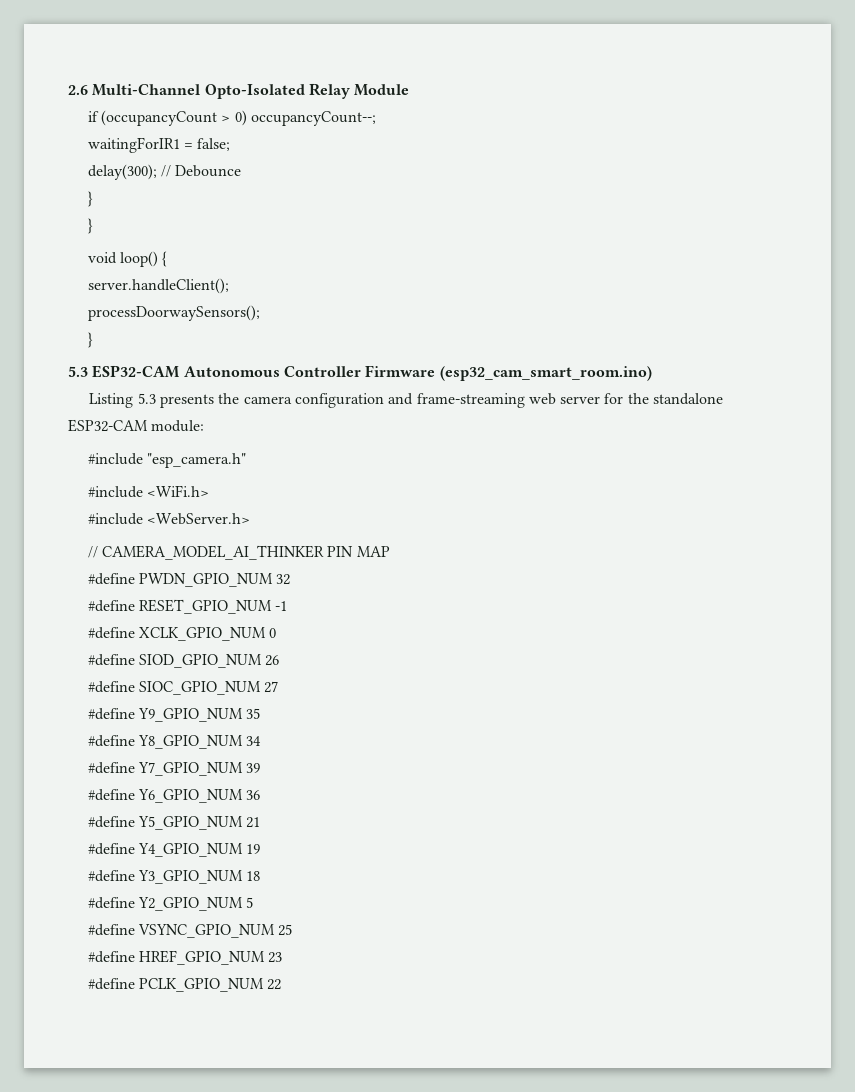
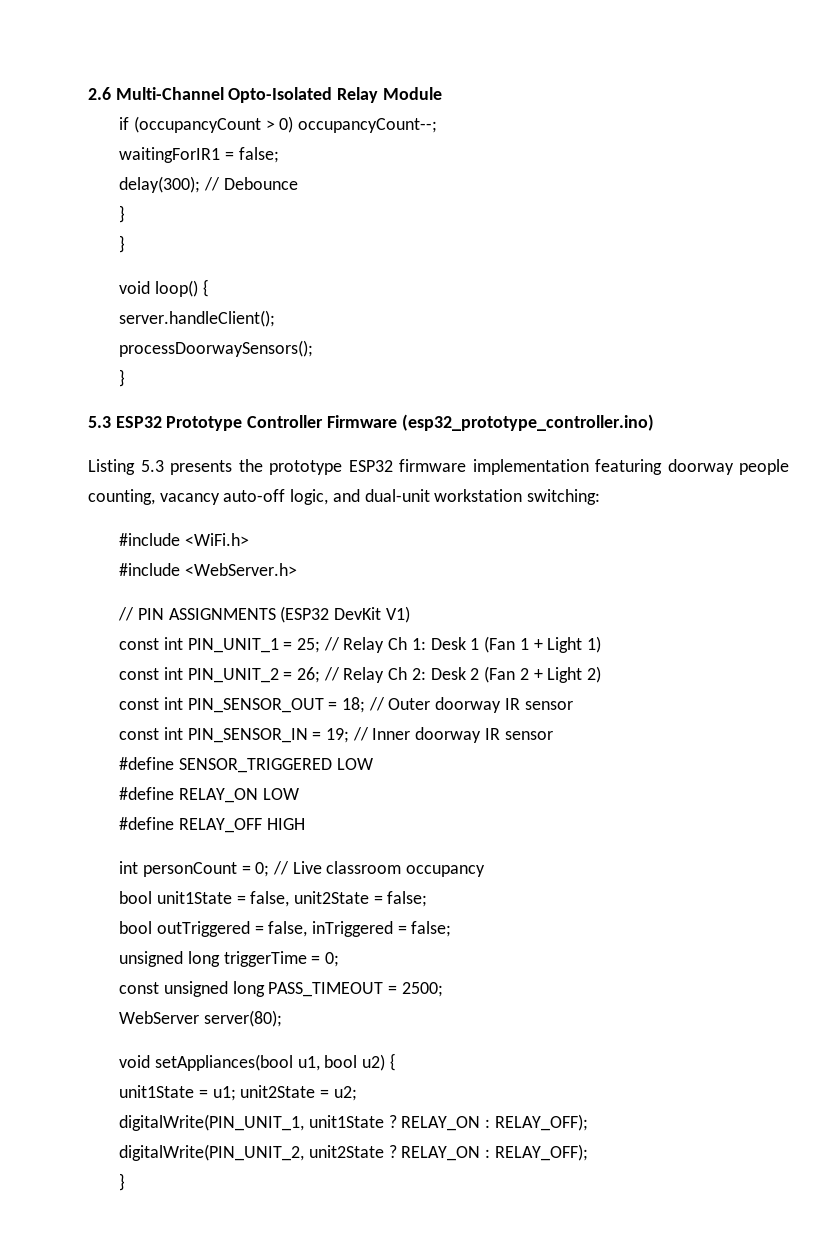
[92,365,280,378] ESP32-CAM Autonomous -> [115,416,243,431] ESP32 Prototype
[439,366,652,381] (esp32_cam_smart_room.ino) -> [401,414,654,431] (esp32_prototype_controller.ino)
[243,393,724,408] [68,419,205,432] [87,453,246,468] camera configuration and frame-streaming web server for the standalone ESP32-CAM module: // #include "esp_camera.h" -> [269,459,789,475] [88,489,601,505] prototype ESP32 firmware implementation featuring doorway people counting, vacancy auto-off logic, and dual-unit workstation switching:
[101,545,390,560] [87,573,291,587] [87,599,288,614] [87,627,277,641] [87,654,280,668] [87,681,279,695] [87,708,261,722] [87,735,262,749] [87,762,261,776] [87,789,261,803] [87,816,261,830] [87,843,261,857] [87,870,261,884] [87,897,254,911] [87,924,293,938] [87,950,283,965] [87,978,282,992] CAMERA_MODEL_AI_THINKER PIN MAP // #define PWDN_GPIO_NUM 32 // #define RESET_GPIO_NUM -1 // #define XCLK_GPIO_NUM 0 // #define SIOD_GPIO_NUM 26 // #define SIOC_GPIO_NUM 27 // #define Y9_GPIO_NUM 35 // #define Y8_GPIO_NUM 34 // #define Y7_GPIO_NUM 39 // #define Y6_GPIO_NUM 36 // #define Y5_GPIO_NUM 21 // #define Y4_GPIO_NUM 19 // #define Y3_GPIO_NUM 18 // #define Y2_GPIO_NUM 5 // #define VSYNC_GPIO_NUM 25 // #define HREF_GPIO_NUM 23 // #define PCLK_GPIO_NUM 22 -> [137,606,410,623] [119,636,601,653] [119,666,601,683] [119,697,573,713] [119,727,553,743] [119,757,373,773] [119,787,299,803] [119,817,305,833] [119,861,486,877] [119,891,428,907] [119,921,452,937] [119,951,339,967] [119,981,443,997] [119,1010,282,1027] [119,1053,396,1071] [119,1085,357,1101] [119,1114,588,1131] [119,1144,588,1161] [119,1173,126,1191] PIN ASSIGNMENTS (ESP32 DevKit V1) // const int PIN_UNIT_1 = 25; // Relay Ch 1: Desk 1 (Fan 1 + Light 1) // const int PIN_UNIT_2 = 26; // Relay Ch 2: Desk 2 (Fan 2 + Light 2) // const int PIN_SENSOR_OUT = 18; // Outer doorway IR sensor // const int PIN_SENSOR_IN = 19; // Inner doorway IR sensor // #define SENSOR_TRIGGERED LOW // #define RELAY_ON LOW // #define RELAY_OFF HIGH // int personCount = 0; // Live classroom occupancy // bool unit1State = false, unit2State = false; // bool outTriggered = false, inTriggered = false; // unsigned long triggerTime = 0; // const unsigned long PASS_TIMEOUT = 2500; // WebServer server(80); // void setAppliances(bool u1, bool u2) { // unit1State = u1; unit2State = u2; // digitalWrite(PIN_UNIT_1, unit1State ? RELAY_ON : RELAY_OFF); // digitalWrite(PIN_UNIT_2, unit2State ? RELAY_ON : RELAY_OFF); // }

